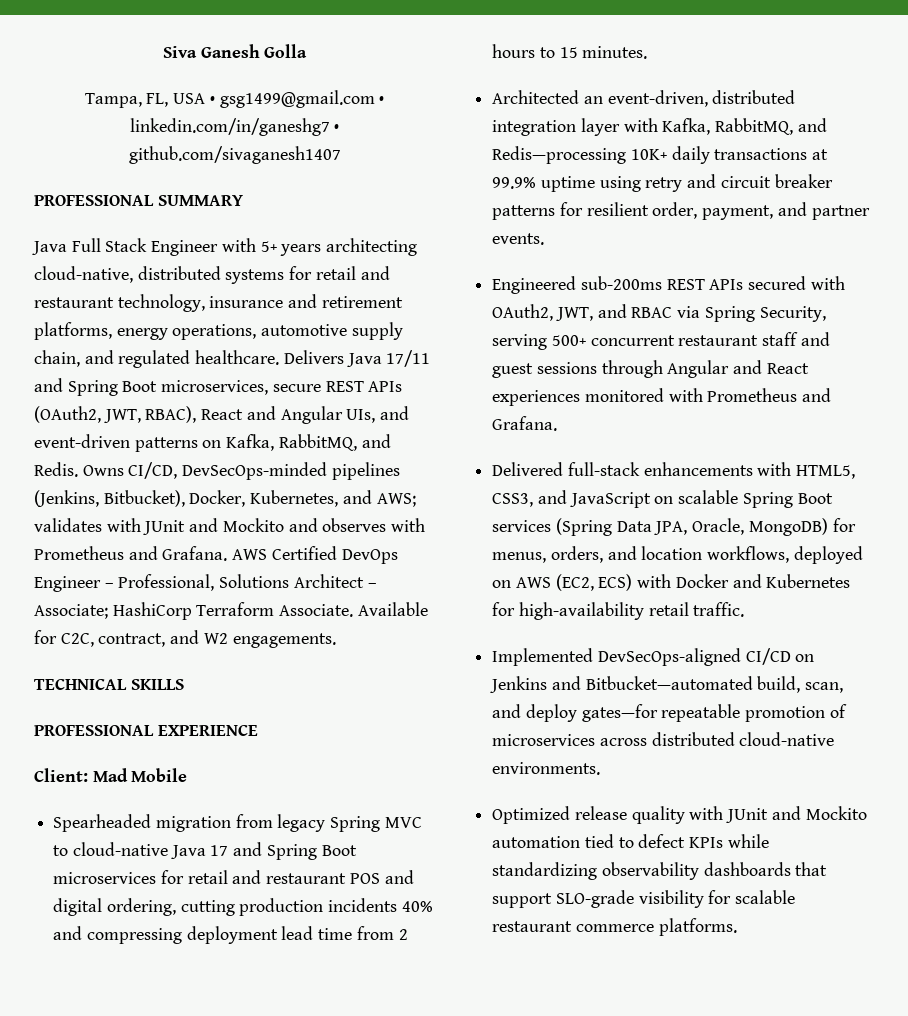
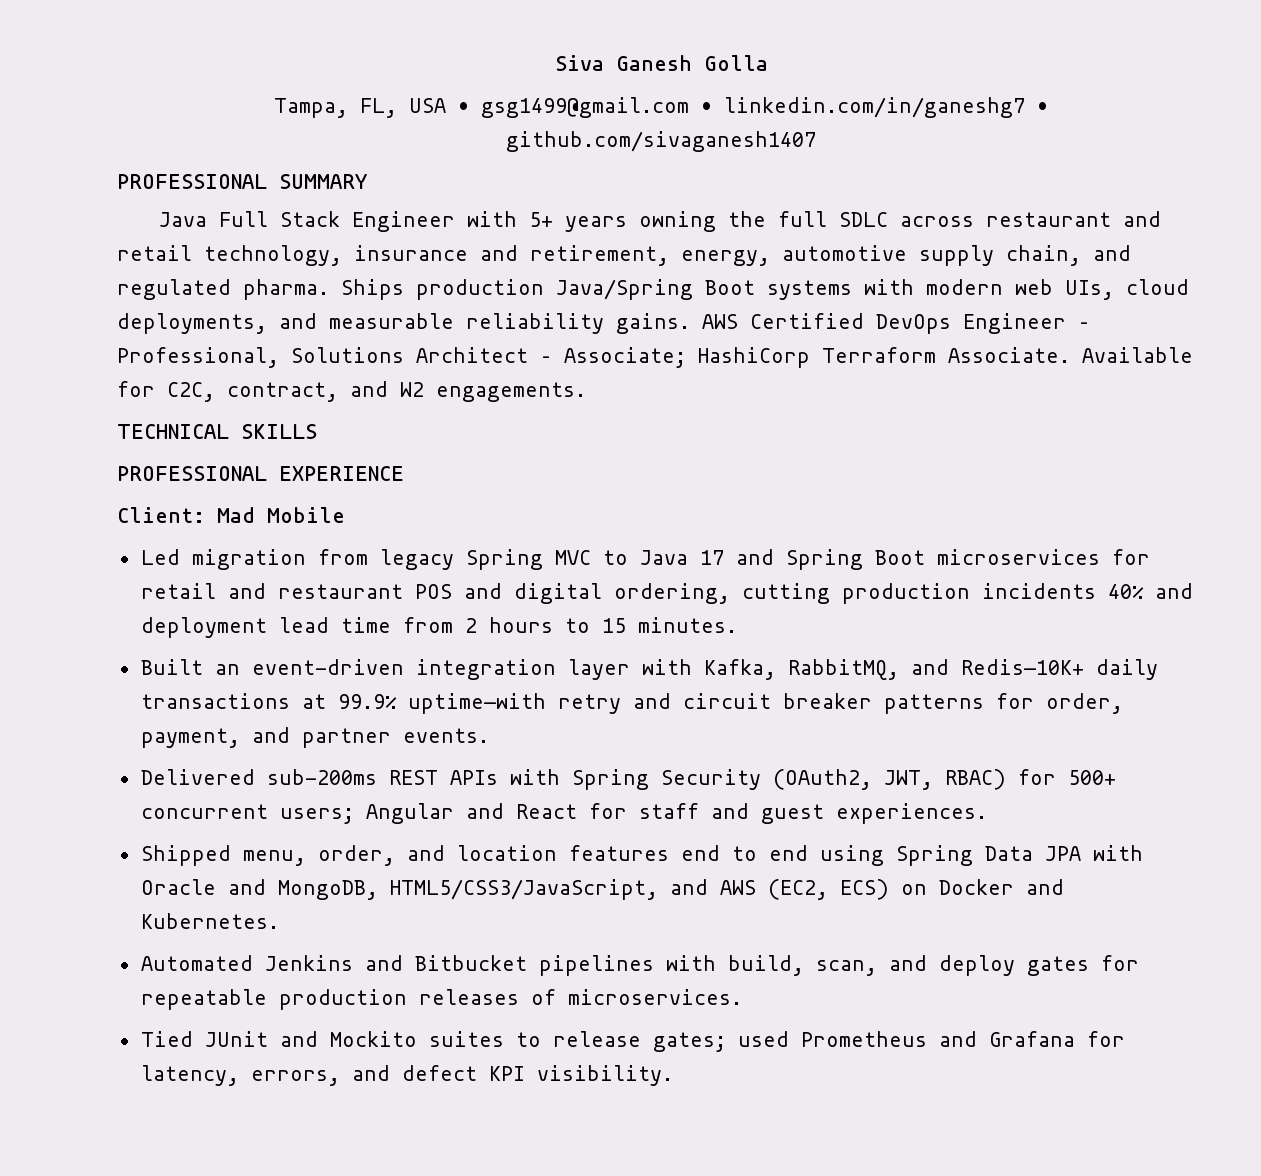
[326,238,418,256] [34,266,390,284] [34,294,403,312] [34,322,257,340] architecting cloud-native, distributed systems for retail and restaurant technology, insurance and retirement platforms, energy operations, -> [639,211,1162,232] [117,245,770,266] owning the full SDLC across restaurant and retail technology, insurance and retirement, energy,
[195,350,431,367] [34,378,403,396] [34,406,410,424] [34,434,391,452] [34,462,400,480] [34,490,416,507] [34,518,426,535] [34,546,228,561] healthcare. Delivers Java 17/11 and Spring Boot microservices, secure REST APIs (OAuth2, JWT, RBAC), React and Angular UIs, and event-driven patterns on Kafka, RabbitMQ, and Redis. Owns CI/CD, DevSecOps-minded pipelines (Jenkins, Bitbucket), Docker, Kubernetes, and AWS; validates with JUnit and Mockito and observes with Prometheus and Grafana. -> [243,279,1189,300] [117,313,690,334] pharma. Ships production Java/Spring Boot systems with modern web UIs, cloud deployments, and measurable reliability gains.
[53,814,152,832] Spearheaded -> [140,549,180,565] Led
[72,842,168,856] cloud-native -> (628, 557) none
[86,928,182,944] compressing -> (1193, 591) none
[492,90,796,107] Architected an event-driven, distributed -> [140,659,404,675] Built an event-driven
[492,146,667,164] Redis—processing 10K+ -> [960,659,1084,675] Redis—10K+
[540,176,641,192] uptime using -> [407,693,546,714] uptime—with
[586,202,649,216] resilient -> (1034, 701) none
[492,276,577,294] Engineered -> [140,769,255,785] Delivered
[748,276,845,290] [492,304,826,322] [492,332,830,350] [492,360,809,378] [492,388,832,406] [492,416,558,431] [492,462,856,479] [492,490,833,508] [492,518,856,536] [492,546,863,564] [492,580,512,588] secured with OAuth2, JWT, and RBAC via Spring Security, serving 500+ concurrent restaurant staff and guest sessions through Angular and React experiences monitored with Prometheus and Grafana. // Delivered full-stack enhancements with HTML5, CSS3, and JavaScript on scalable Spring Boot services (Spring Data JPA, Oracle, MongoDB) for menus, orders, and location workflows, deployed on -> [509,769,1116,790] [140,803,987,824] [140,845,1143,866] [140,879,708,900] with Spring Security (OAuth2, JWT, RBAC) for 500+ concurrent users; Angular and React for staff and guest experiences. // Shipped menu, order, and location features end to end using Spring Data JPA with Oracle and MongoDB, HTML5/CSS3/JavaScript, and
[637,574,672,588] with -> [900,884,927,895] on
[766,574,851,588] [492,602,745,620] [492,648,815,666] [490,676,844,693] [492,704,847,722] [492,732,835,746] [492,762,601,775] [492,806,867,824] [492,834,769,848] [492,862,828,880] [492,890,796,908] [492,918,737,936] Kubernetes for high-availability retail traffic. // Implemented DevSecOps-aligned CI/CD on Jenkins and Bitbucket—automated build, scan, and deploy gates—for repeatable promotion of microservices across distributed cloud-native environments. // Optimized release quality with JUnit and Mockito automation tied to defect KPIs while standardizing observability dashboards that support SLO-grade visibility for scalable restaurant commerce platforms. -> [140,913,279,929] [140,955,1139,976] [140,989,742,1010] [140,1031,1125,1052] [140,1065,673,1086] Kubernetes. // Automated Jenkins and Bitbucket pipelines with build, scan, and deploy gates for repeatable production releases of microservices. // Tied JUnit and Mockito suites to release gates; used Prometheus and Grafana for latency, errors, and defect KPI visibility.

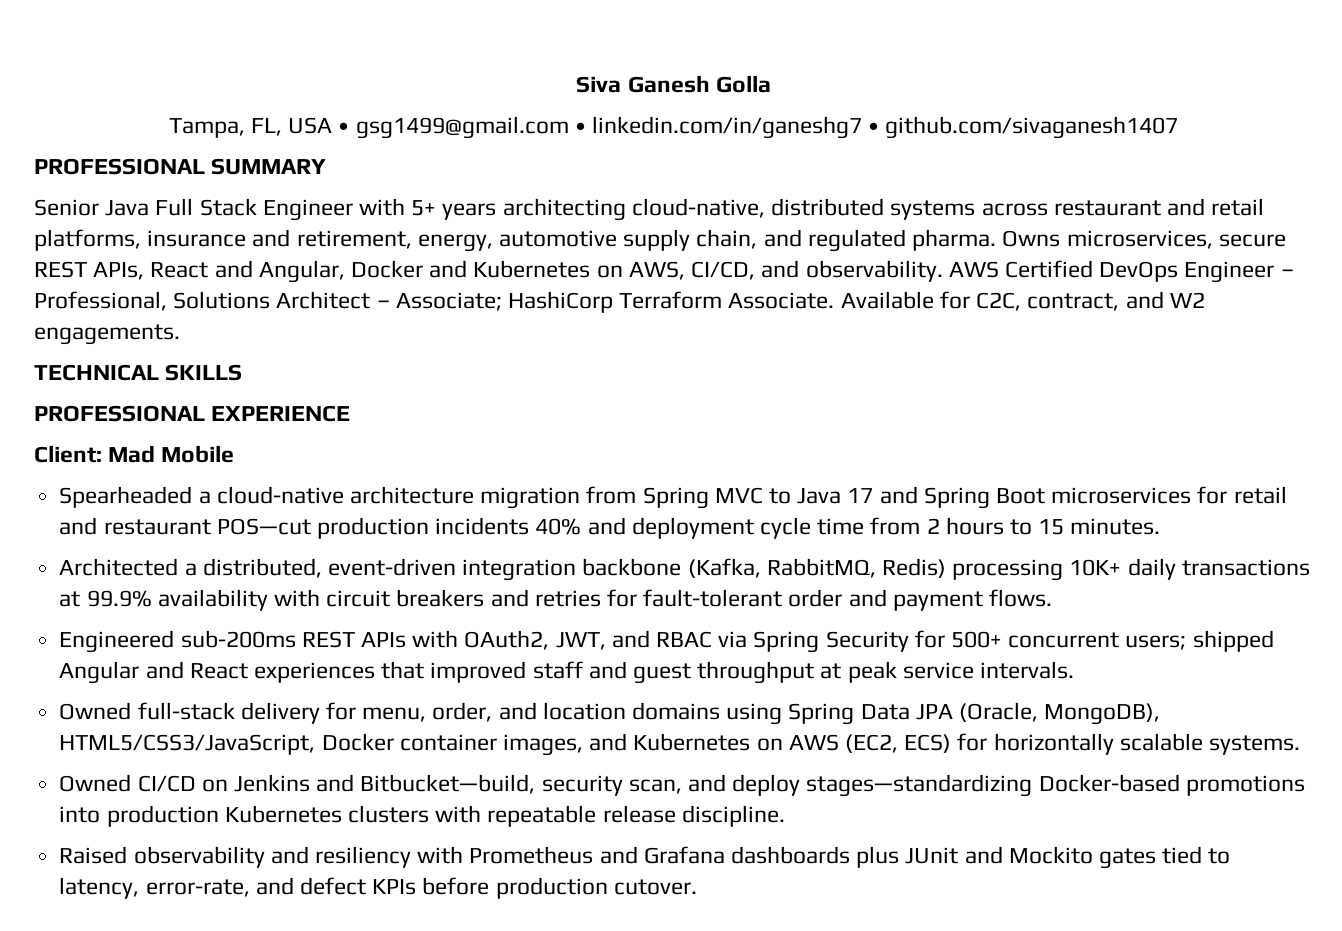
(367, 181) none -> [34,199,99,216] Senior
[639,211,889,232] owning the full SDLC -> [502,198,976,221] architecting cloud-native, distributed systems
[204,245,342,266] technology, -> [34,229,141,251] platforms,
[341,279,1189,300] [117,313,690,334] Ships production Java/Spring Boot systems with modern web UIs, cloud deployments, and measurable reliability gains. -> [1002,230,1286,249] [34,260,943,283] Owns microservices, secure REST APIs, React and Angular, Docker and Kubernetes on AWS, CI/CD, and observability.
[140,549,180,565] Led -> [59,486,474,508] Spearheaded a cloud-native architecture
[379,549,454,570] legacy -> (637, 495) none
[414,583,830,604] POS and digital ordering, cutting -> [216,518,311,535] POS—cut
[278,617,329,633] lead -> [759,517,811,539] cycle
[140,659,1158,680] [140,693,1123,714] [140,727,489,748] [140,769,1006,790] Built an event-driven integration layer with Kafka, RabbitMQ, and Redis—10K+ daily transactions at 99.9% uptime—with retry and circuit breaker patterns for order, payment, and partner events. // Delivered sub-200ms REST APIs with Spring Security (OAuth2, JWT, RBAC) -> [59,558,1310,581] [59,589,1053,611] [59,630,909,653] Architected a distributed, event-driven integration backbone (Kafka, RabbitMQ, Redis) processing 10K+ daily transactions at 99.9% availability with circuit breakers and retries for fault-tolerant order and payment flows. // Engineered sub-200ms REST APIs with OAuth2, JWT, and RBAC via Spring Security
(354, 816) none -> [1192,630,1274,652] shipped
[588,803,987,824] [140,845,1143,866] [140,879,1064,900] [140,913,279,929] [140,955,1139,976] [140,989,742,1010] [140,1031,1125,1052] [140,1065,673,1086] for staff and guest experiences. // Shipped menu, order, and location features end to end using Spring Data JPA with Oracle and MongoDB, HTML5/CSS3/JavaScript, and AWS (EC2, ECS) on Docker and Kubernetes. // Automated Jenkins and Bitbucket pipelines with build, scan, and deploy gates for repeatable production releases of microservices. // Tied JUnit and Mockito suites to release gates; used Prometheus and Grafana for latency, errors, and defect KPI visibility. -> [253,661,1075,684] [59,702,1161,725] [59,733,1301,756] [59,774,1305,797] [59,805,785,827] [59,846,1231,869] [59,877,697,899] experiences that improved staff and guest throughput at peak service intervals. // Owned full-stack delivery for menu, order, and location domains using Spring Data JPA (Oracle, MongoDB), HTML5/CSS3/JavaScript, Docker container images, and Kubernetes on AWS (EC2, ECS) for horizontally scalable systems. // Owned CI/CD on Jenkins and Bitbucket—build, security scan, and deploy stages—standardizing Docker-based promotions into production Kubernetes clusters with repeatable release discipline. // Raised observability and resiliency with Prometheus and Grafana dashboards plus JUnit and Mockito gates tied to latency, error-rate, and defect KPIs before production cutover.

